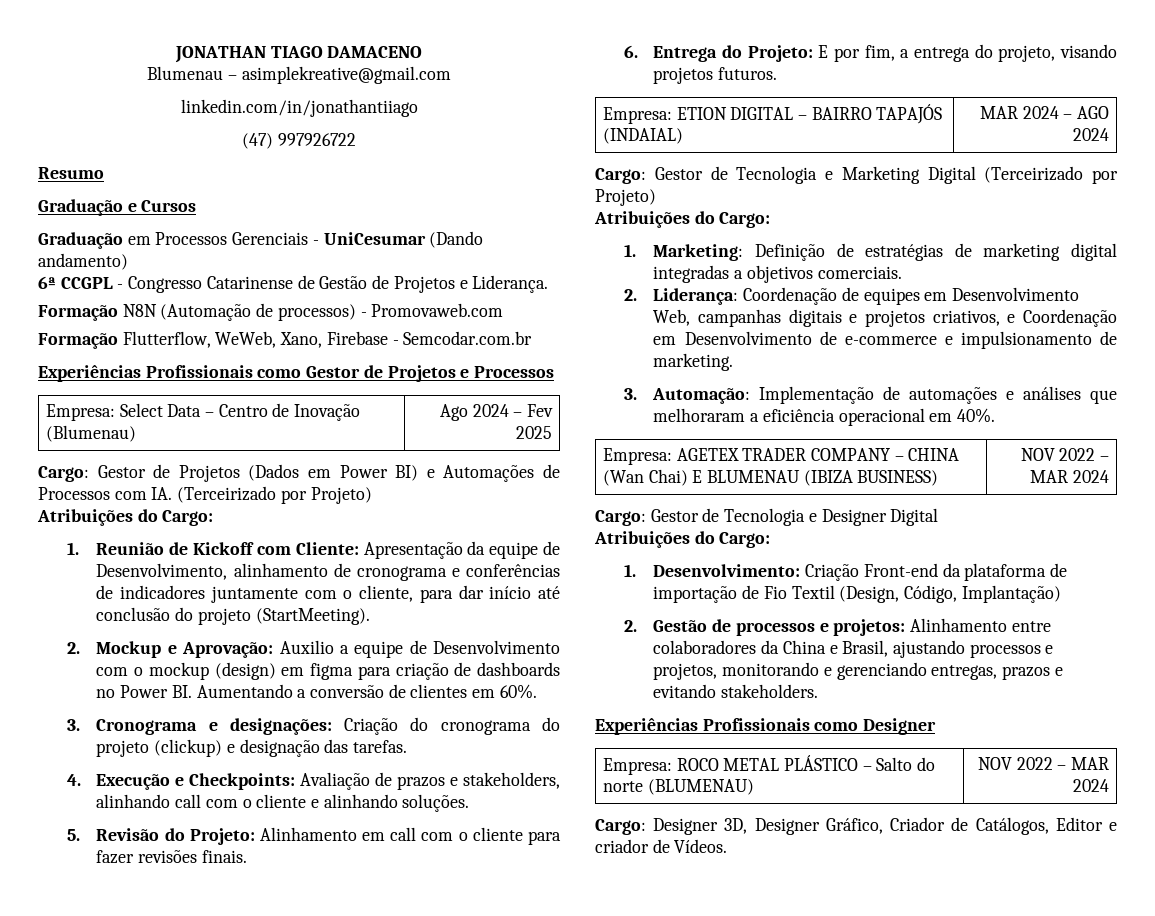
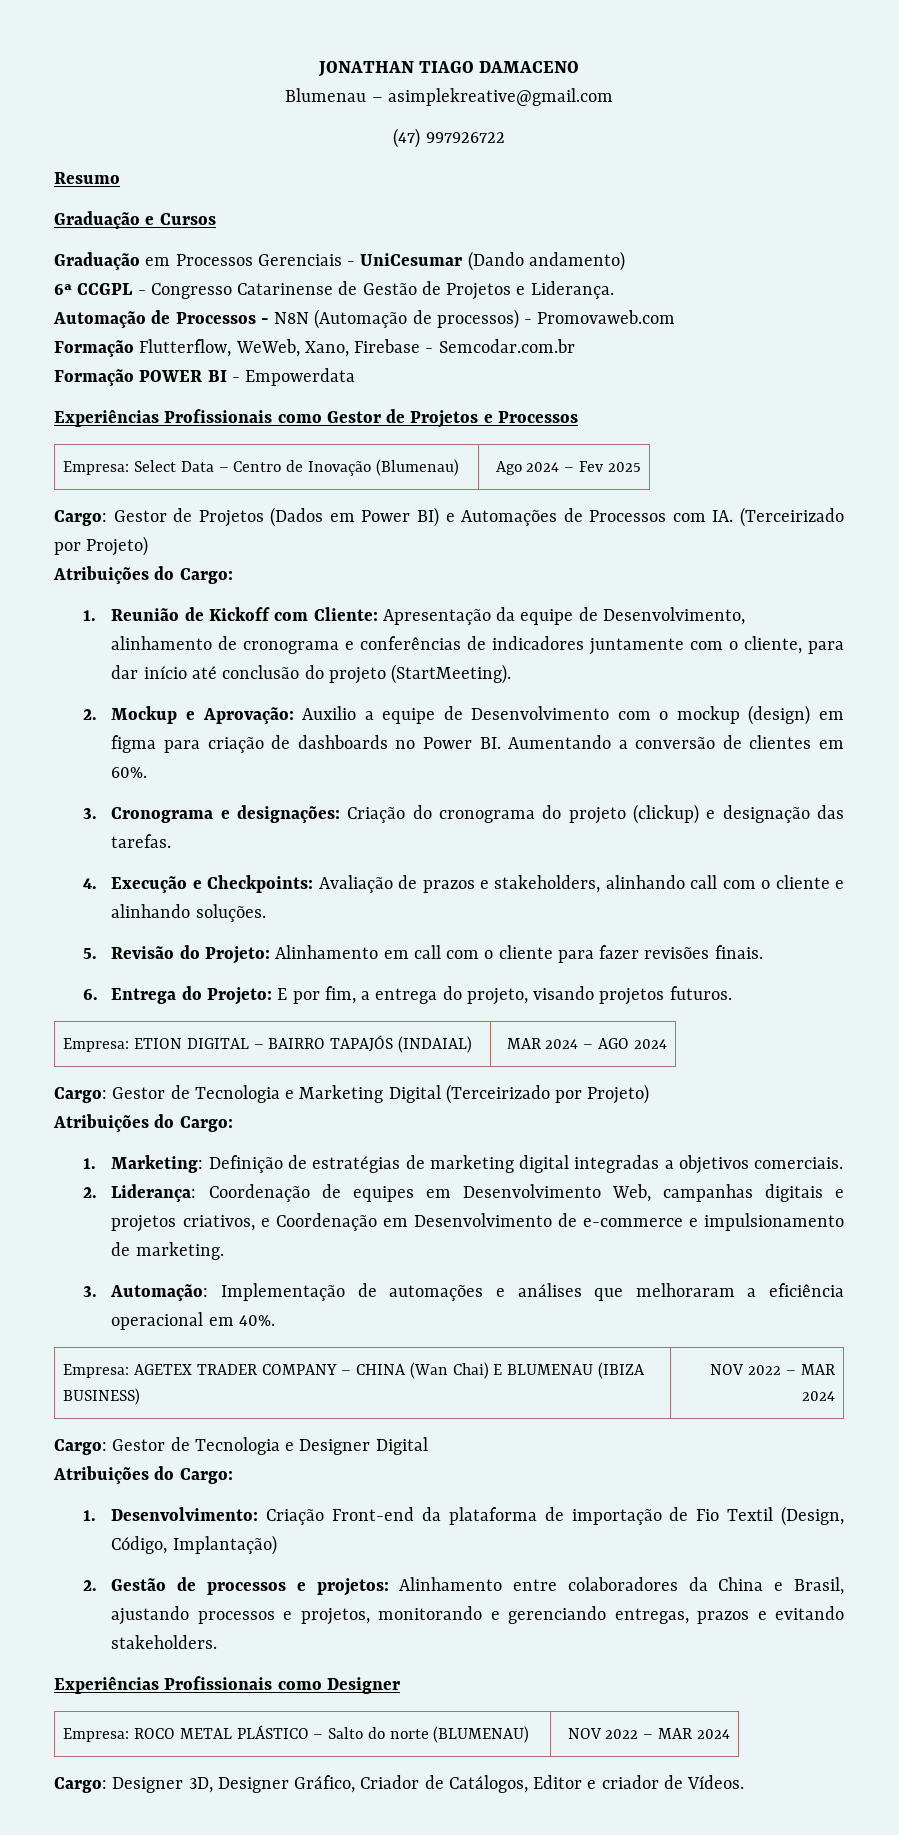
[180,99,418,117] // linkedin.com/in/jonathantiiago -> (613, 97) none
[38,305,118,321] Formação -> [53,310,269,328] Automação de Processos -
(533, 338) none -> [54,368,356,386] // Formação POWER BI - Empowerdata

